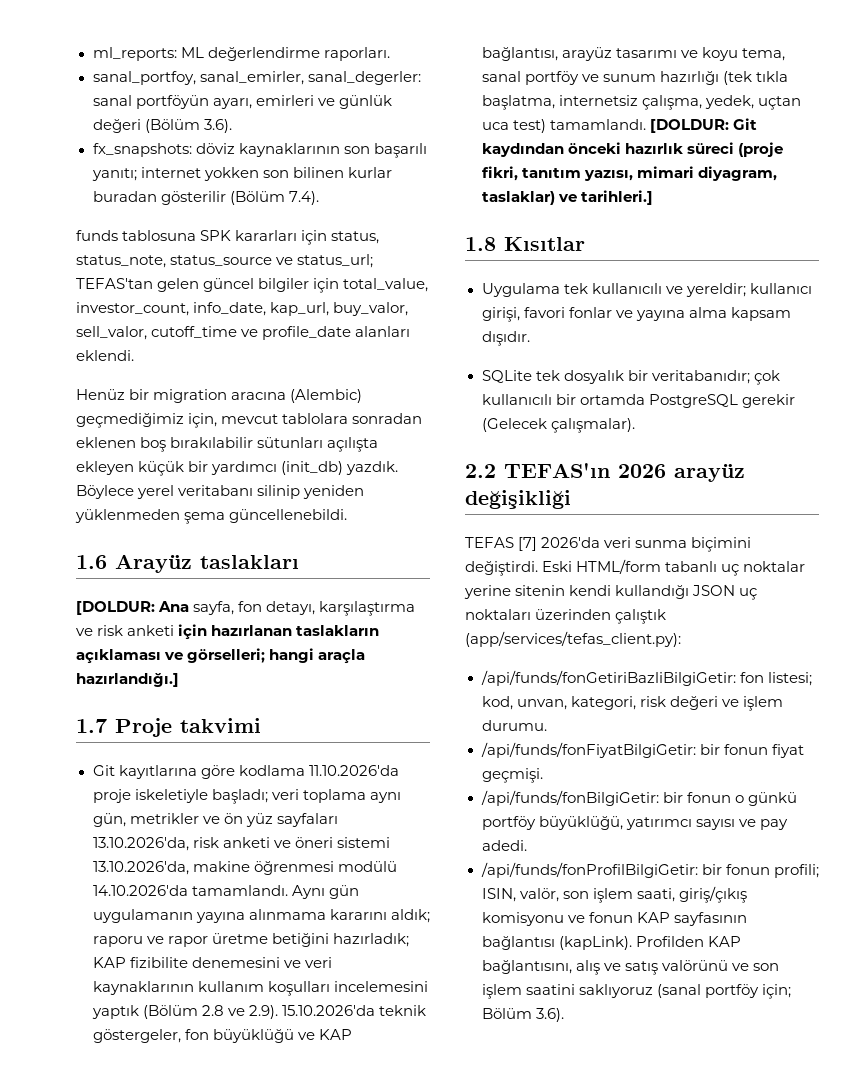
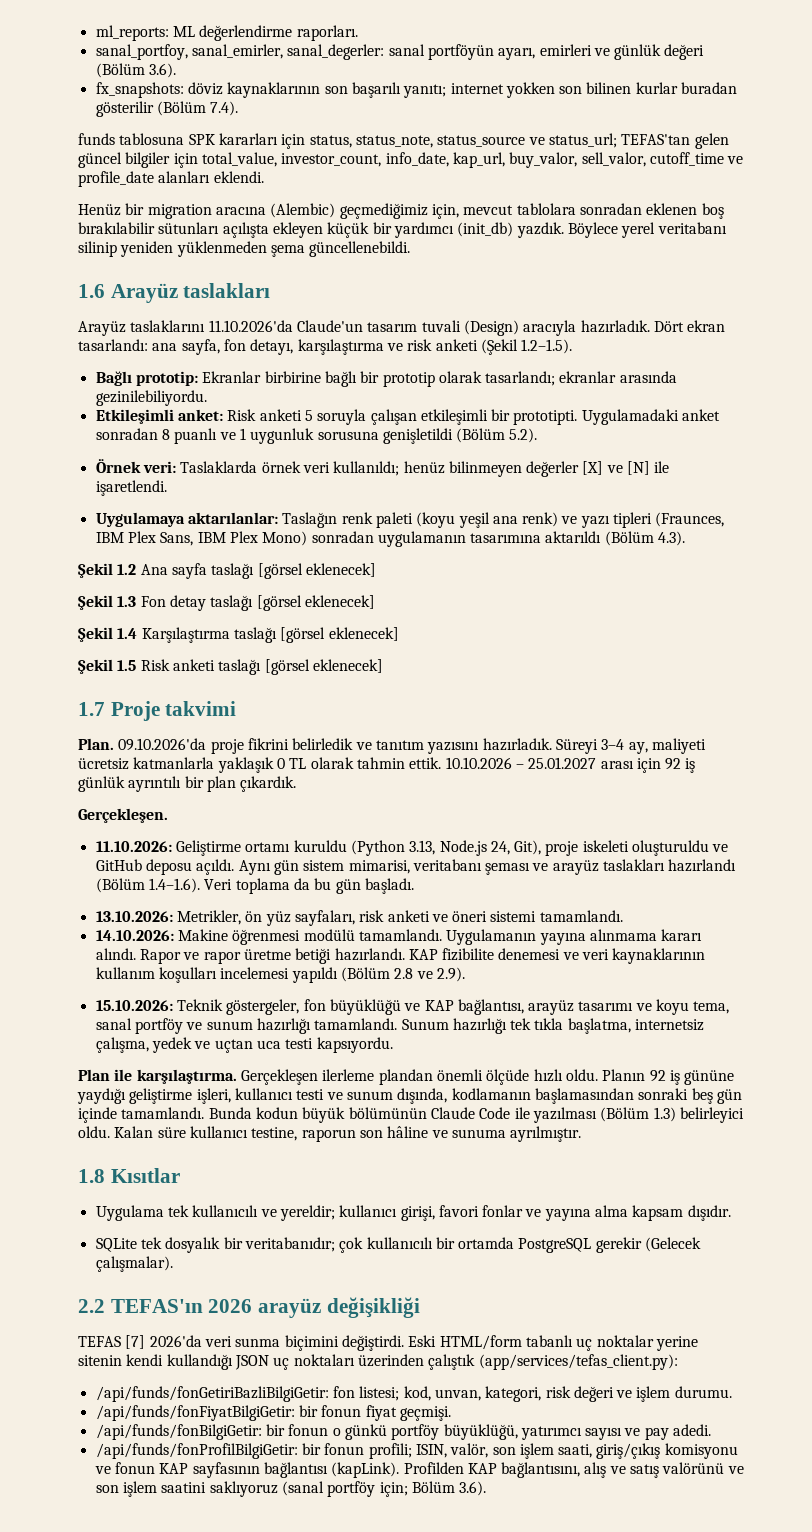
[76,601,190,615] [DOLDUR: Ana -> [78,320,726,336] [78,339,178,351] Arayüz taslaklarını 11.10.2026'da Claude'un tasarım tuvali (Design) aracıyla hazırladık. Dört ekran tasarlandı: ana
[178,624,380,640] [76,648,366,664] [76,673,179,687] [76,718,261,737] [92,765,399,779] [92,789,401,804] [92,813,338,827] [92,837,189,851] için hazırlanan taslakların açıklaması ve görselleri; hangi araçla hazırlandığı.] // 1.7 Proje takvimi // Git kayıtlarına göre kodlama 11.10.2026'da proje iskeletiyle başladı; veri toplama aynı gün, metrikler ve ön yüz sayfaları 13.10.2026'da, -> [480,339,573,355] [95,371,677,387] [95,390,207,406] [95,409,721,425] [95,428,538,444] [95,459,670,477] [95,480,167,496] [95,512,725,528] [95,531,686,547] [78,563,376,579] [78,595,375,611] [78,627,399,643] [78,659,383,675] [78,701,237,721] [78,738,706,754] [78,757,696,773] [78,776,297,792] [78,808,168,823] [95,840,729,856] [95,859,737,875] [95,878,414,894] [95,910,355,926] (Şekil 1.2–1.5). // Bağlı prototip: Ekranlar birbirine bağlı bir prototip olarak tasarlandı; ekranlar arasında gezinilebiliyordu. // Etkileşimli anket: Risk anketi 5 soruyla çalışan etkileşimli bir prototipti. Uygulamadaki anket sonradan 8 puanlı ve 1 uygunluk sorusuna genişletildi (Bölüm 5.2). // Örnek veri: Taslaklarda örnek veri kullanıldı; henüz bilinmeyen değerler [X] ve [N] ile işaretlendi. // Uygulamaya aktarılanlar: Taslağın renk paleti (koyu yeşil ana renk) ve yazı tipleri (Fraunces, IBM Plex Sans, IBM Plex Mono) sonradan uygulamanın tasarımına aktarıldı (Bölüm 4.3). // Şekil 1.2 Ana sayfa taslağı [görsel eklenecek] // Şekil 1.3 Fon detay taslağı [görsel eklenecek] // Şekil 1.4 Karşılaştırma taslağı [görsel eklenecek] // Şekil 1.5 Risk anketi taslağı [görsel eklenecek] // 1.7 Proje takvimi // Plan. 09.10.2026'da proje fikrini belirledik ve tanıtım yazısını hazırladık. Süreyi 3–4 ay, maliyeti ücretsiz katmanlarla yaklaşık 0 TL olarak tahmin ettik. 10.10.2026 – 25.01.2027 arası için 92 iş günlük ayrıntılı bir plan çıkardık. // Gerçekleşen. // 11.10.2026: Geliştirme ortamı kuruldu (Python 3.13, Node.js 24, Git), proje iskeleti oluşturuldu ve GitHub deposu açıldı. Aynı gün sistem mimarisi, veritabanı şeması ve arayüz taslakları hazırlandı (Bölüm 1.4–1.6). Veri toplama da bu gün başladı. // 13.10.2026: Metrikler, ön yüz sayfaları,
[92,861,397,875] [92,885,359,899] [92,909,430,923] [92,936,143,947] 13.10.2026'da, makine öğrenmesi modülü 14.10.2026'da tamamlandı. Aynı gün uygulamanın yayına alınmama kararını aldık; raporu -> [539,910,623,922] [95,929,703,945] [95,948,181,964] tamamlandı. // 14.10.2026: Makine öğrenmesi modülü tamamlandı. Uygulamanın yayına alınmama kararı alındı. Rapor
[271,933,409,947] betiğini hazırladık; -> [295,948,405,964] betiği hazırlandı.
[191,957,280,968] denemesini -> [498,948,561,960] denemesi
[333,981,428,992] [91,1005,139,1019] incelemesini yaptık -> [220,967,338,983] incelemesi yapıldı
[281,1005,426,1016] 15.10.2026'da teknik -> [95,999,223,1011] // 15.10.2026: Teknik
[722,71,788,85] [481,95,801,110] [481,118,757,133] [481,142,783,157] [481,166,777,181] [481,190,653,205] (tek tıkla başlatma, internetsiz çalışma, yedek, uçtan uca test) tamamlandı. [DOLDUR: Git kaydından önceki hazırlık süreci (proje fikri, tanıtım yazısı, mimari diyagram, taslaklar) ve tarihleri.] -> [314,1018,705,1034] [95,1037,393,1053] [78,1069,735,1085] [77,1088,742,1104] [78,1107,744,1123] [78,1126,582,1142] tamamlandı. Sunum hazırlığı tek tıkla başlatma, internetsiz çalışma, yedek ve uçtan uca testi kapsıyordu. // Plan ile karşılaştırma. Gerçekleşen ilerleme plandan önemli ölçüde hızlı oldu. Planın 92 iş gününe yaydığı geliştirme işleri, kullanıcı testi ve sunum dışında, kodlamanın başlamasından sonraki beş gün içinde tamamlandı. Bunda kodun büyük bölümünün Claude Code ile yazılması (Bölüm 1.3) belirleyici oldu. Kalan süre kullanıcı testine, raporun son hâline ve sunuma ayrılmıştır.

